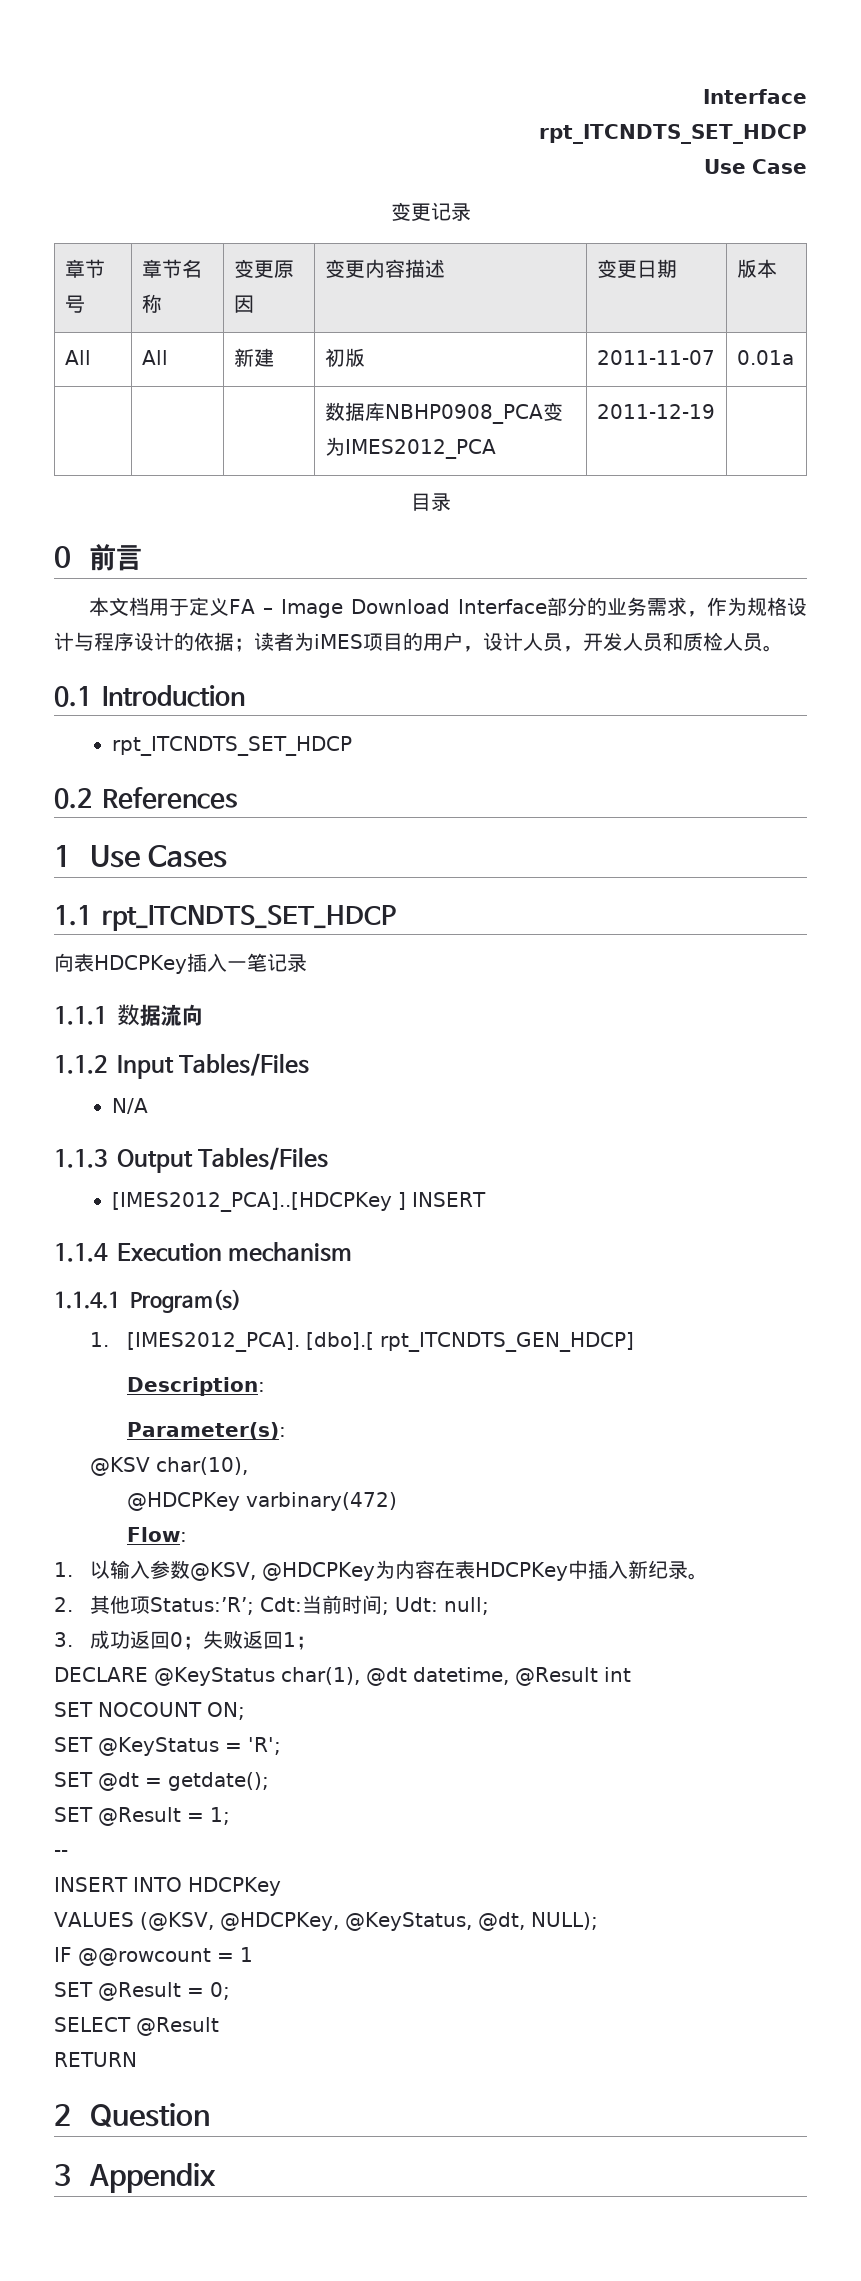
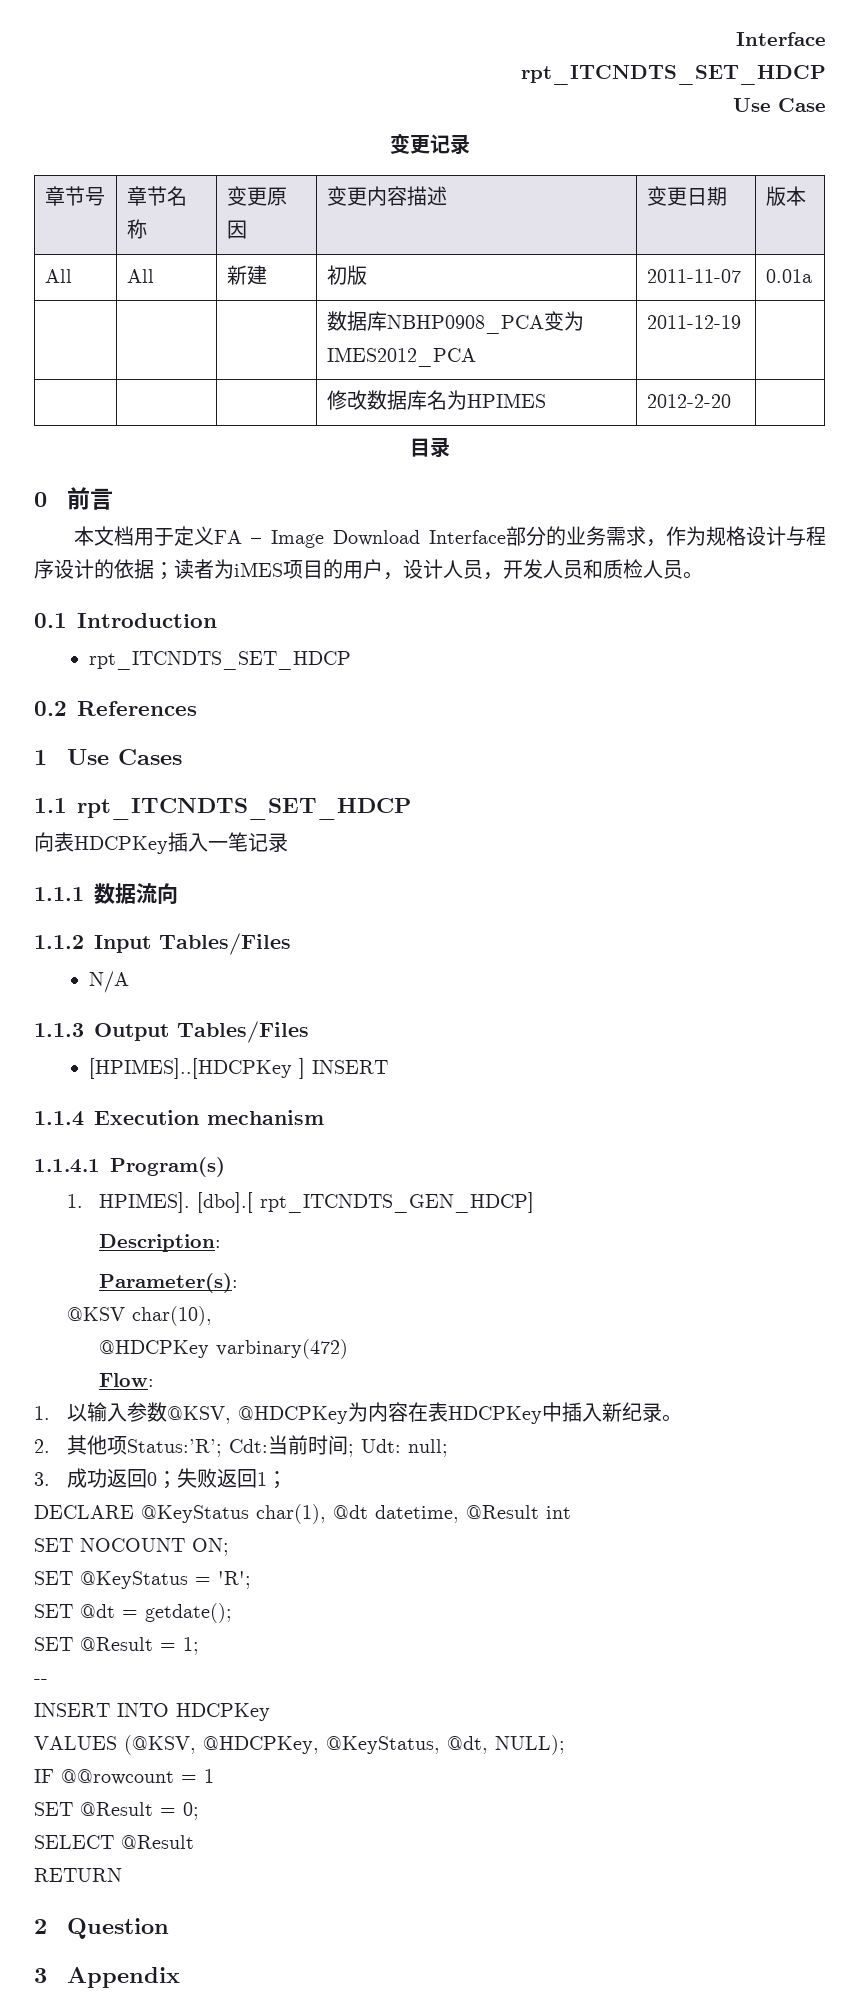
(715, 411) none -> [326,390,546,410] [646,394,731,408] // | | | 修改数据库名为HPIMES | 2012-2-20 |
[112,1192,393,1212] [IMES2012_PCA]..[HDCPKey -> [88,1058,292,1079] [HPIMES]..[HDCPKey
[126,1332,300,1352] [IMES2012_PCA]. -> [99,1192,191,1213] HPIMES].

